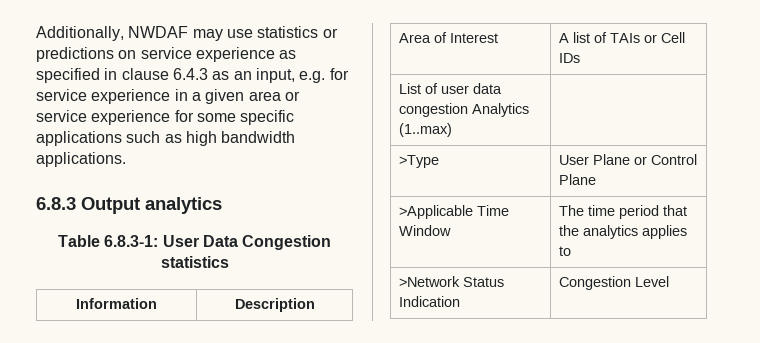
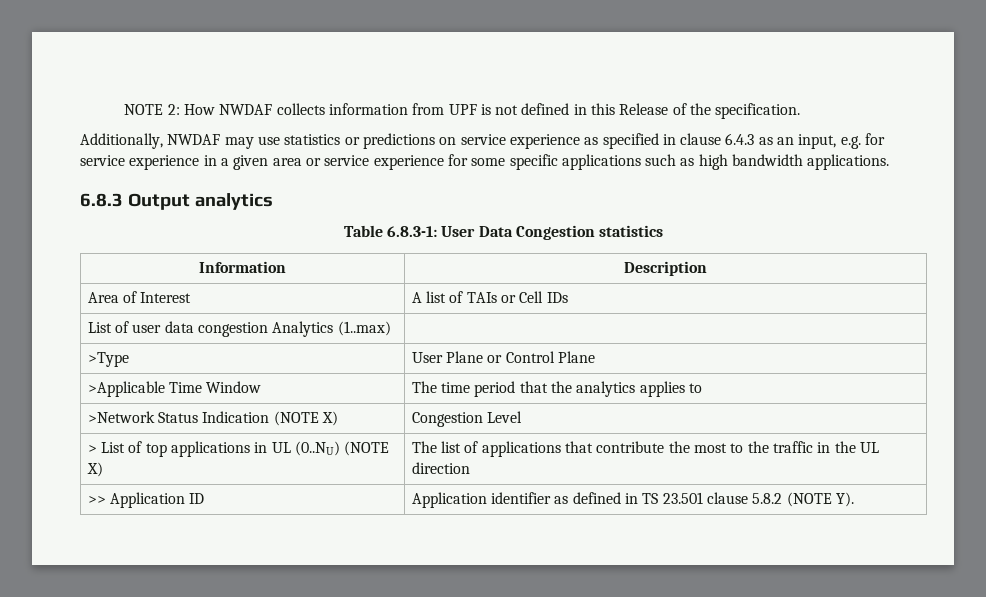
(36, 33) none -> [124,103,801,119] NOTE 2: How NWDAF collects information from UPF is not defined in this Release of the specification. //
(461, 301) none -> [273,411,338,426] (NOTE X)
(670, 281) none -> [87,441,390,457] [86,462,103,477] [411,441,879,457] [411,462,470,474] [87,492,205,508] [411,492,854,508] // > List of top applications in UL (0..NU) (NOTE X) | The list of applications that contribute the most to the traffic in the UL direction // >> Application ID | Application identifier as defined in TS 23.501 clause 5.8.2 (NOTE Y).

